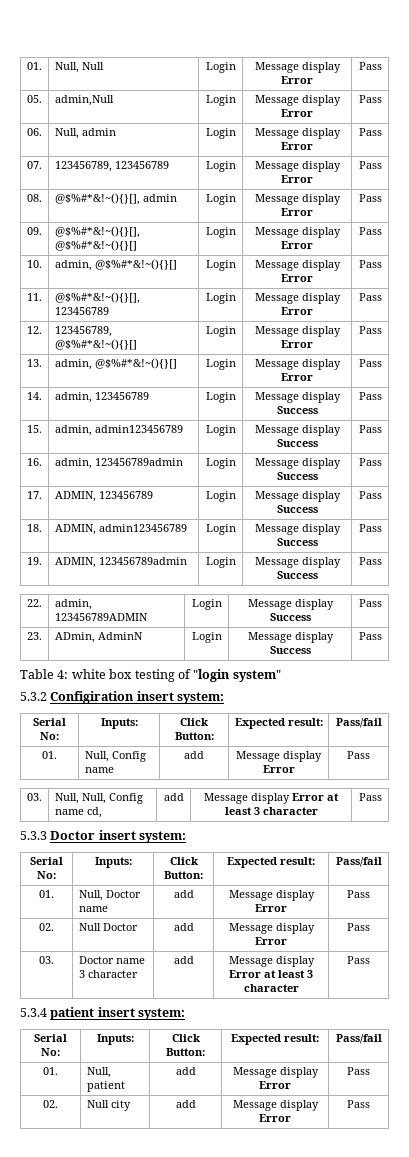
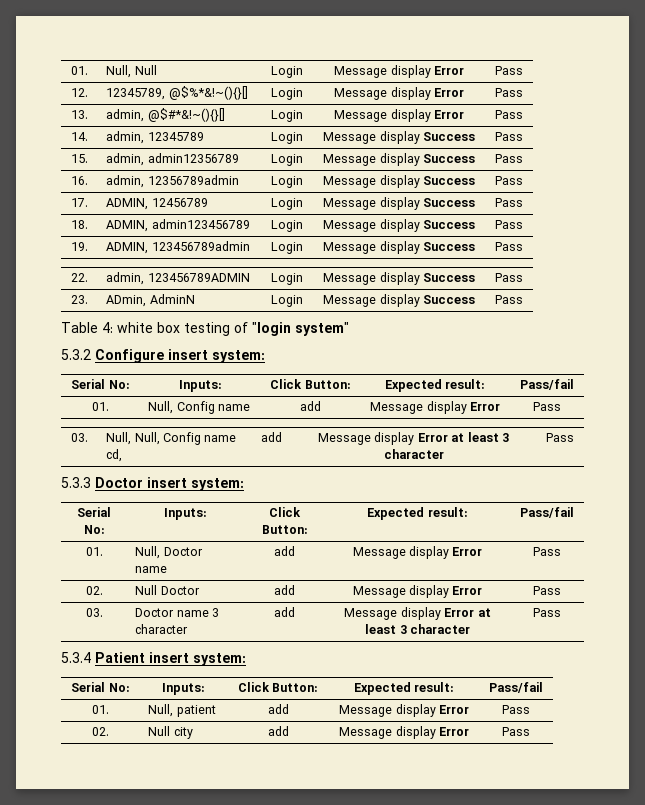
[27,95,42,103] [54,95,114,106] [205,95,236,106] [254,95,341,106] [281,109,313,117] [358,95,382,103] [27,128,42,136] [54,128,116,139] [205,128,236,139] [254,128,341,139] [281,142,313,150] [358,128,382,136] [27,161,42,169] [54,161,169,172] [205,161,236,172] [254,161,341,172] [281,175,313,183] [358,161,382,169] [27,194,42,202] [54,193,177,205] [205,194,236,205] [254,194,341,205] [281,208,313,216] [358,194,382,202] [27,227,42,235] [54,226,140,238] [54,240,137,251] [205,227,236,238] [254,227,341,238] [281,241,313,249] [358,227,382,235] [27,260,42,268] [54,259,177,271] [205,260,236,271] [254,260,341,271] [281,274,313,282] [358,260,382,268] [27,293,42,301] [54,292,140,304] [54,307,109,315] [205,293,236,304] [254,293,341,304] [281,307,313,315] [358,293,382,301] // 05. | admin,Null | Login | Message display Error | Pass // 06. | Null, admin | Login | Message display Error | Pass // 07. | 123456789, 123456789 | Login | Message display Error | Pass // 08. | @$%#*&!~(){}[], admin | Login | Message display Error | Pass // 09. | @$%#*&!~(){}[], @$%#*&!~(){}[] | Login | Message display Error | Pass // 10. | admin, @$%#*&!~(){}[] | Login | Message display Error | Pass // 11. | @$%#*&!~(){}[], 123456789 | Login | Message display Error | Pass -> (523, 70) none
[54,326,112,337] [54,339,137,350] 123456789, @$%#*&!~(){}[] -> [106,86,248,100] 12345789, @$%*&!~(){}[]
[94,358,177,369] @$%#*&!~(){}[] -> [147,108,225,122] @$#*&!~(){}[]
[94,392,149,400] 123456789 -> [147,132,204,141] 12345789
[94,425,183,433] admin123456789 -> [147,153,239,163] admin12356789
[94,458,183,466] 123456789admin -> [147,175,239,185] 12356789admin
[98,491,153,499] 123456789 -> [151,198,208,207] 12456789
[50,691,135,704] Configiration -> [95,349,164,363] Configure
[50,1007,95,1020] patient -> [95,652,145,663] Patient

